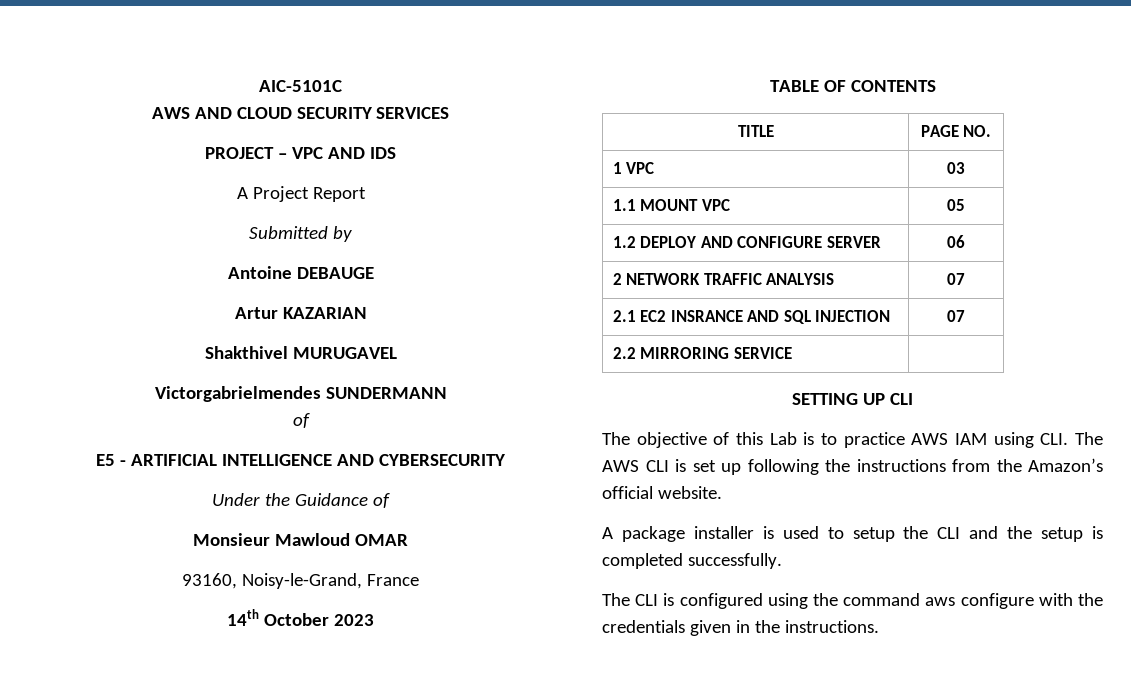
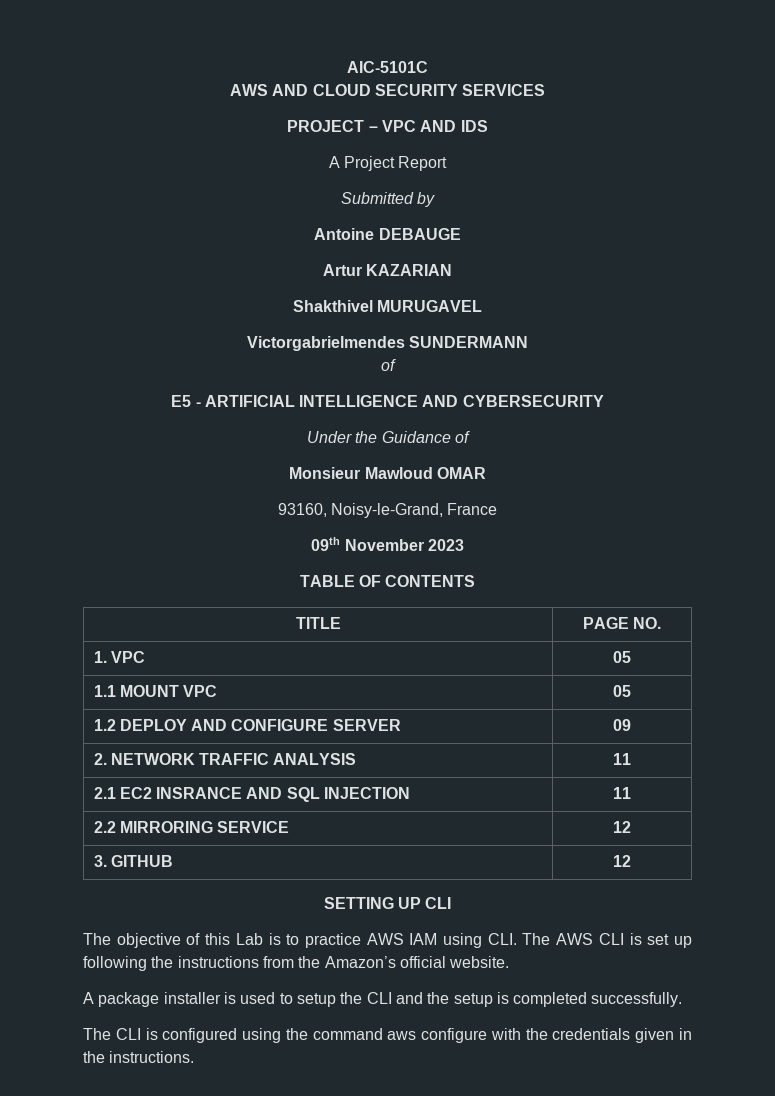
[227,609,329,626] 14th October -> [311,537,424,551] 09th November
[612,162,655,174] [947,162,965,174] 1 VPC | 03 -> [93,651,145,663] [613,651,631,663] 1. VPC | 05
[947,235,965,248] [612,273,622,285] 06 // 2 -> [613,719,631,731] [93,753,107,765] 09 // 2.
[947,273,965,285] 07 -> [613,753,631,765] 11
[947,310,965,322] 07 -> [613,787,631,799] 11
(792, 353) none -> [613,821,631,833] [93,855,173,867] [613,855,631,867] 12 // 3. GITHUB | 12

